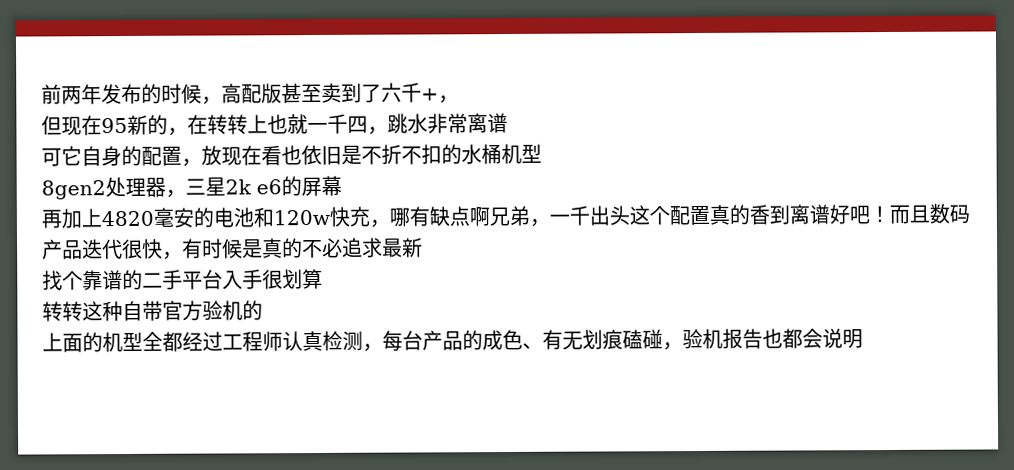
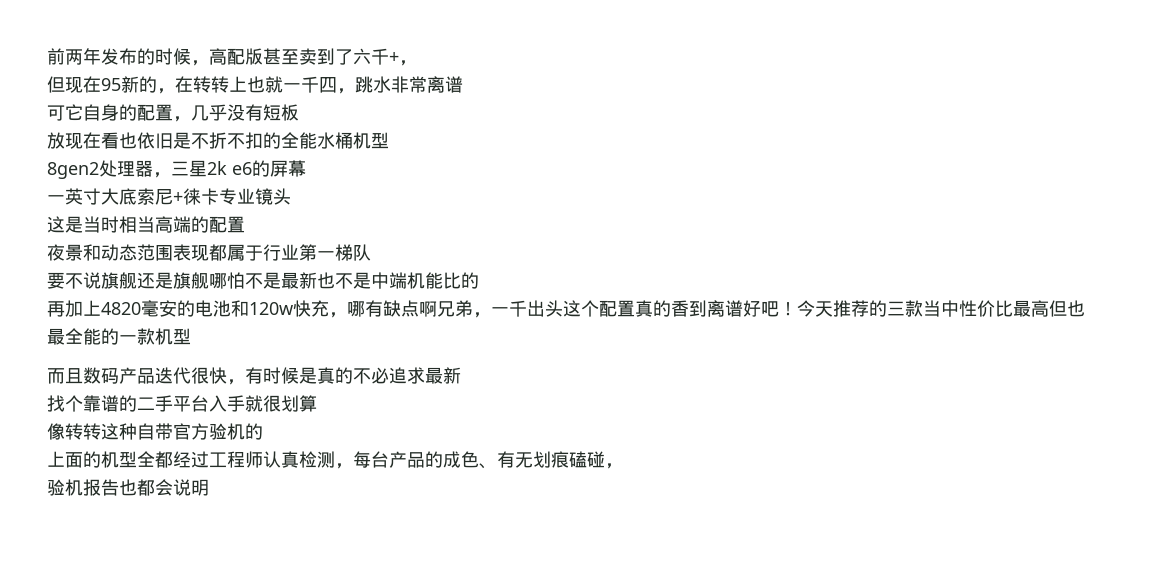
(202, 162) none -> [191,104,299,121] 几乎没有短板 //
(462, 154) none -> [281,132,317,149] 全能
(342, 185) none -> [47,188,291,205] [47,216,245,233] [47,244,371,261] [47,272,479,289] // 一英寸大底索尼+徕卡专业镜头 // 这是当时相当高端的配置 // 夜景和动态范围表现都属于行业第一梯队 // 要不说旗舰还是旗舰哪怕不是最新也不是中端机能比的
(890, 214) none -> [797,300,1085,317] [47,328,191,345] 今天推荐的三款当中性价比最高但也最全能的一款机型 //
(263, 279) none -> [245,395,263,412] 就
(323, 279) none -> [47,423,65,440] 像
(683, 346) none -> (623, 466) //

